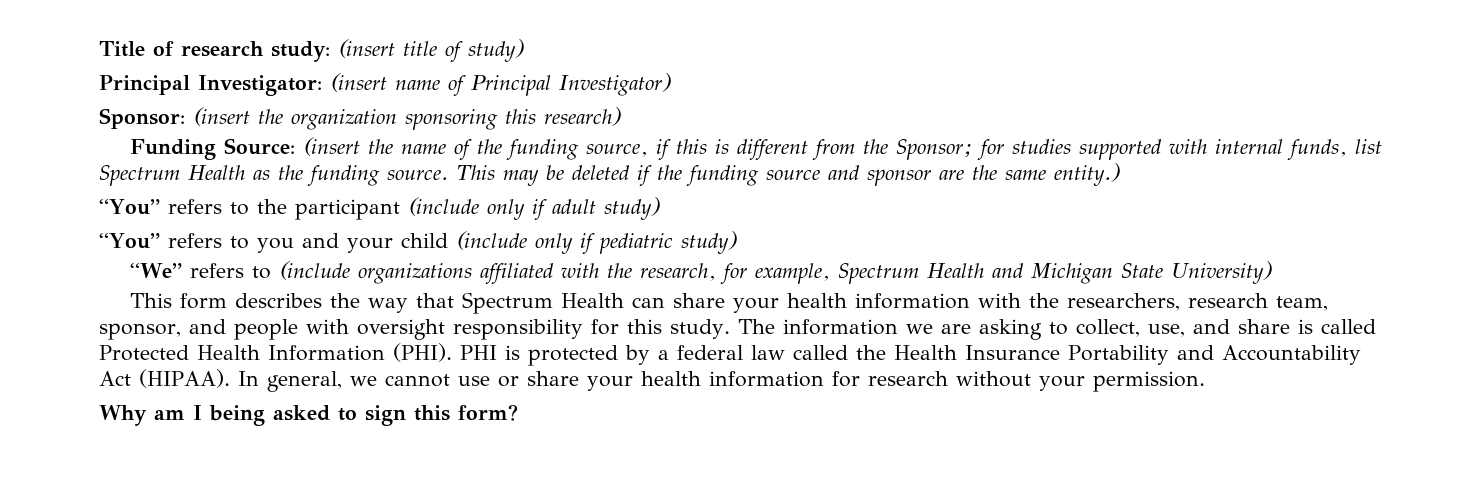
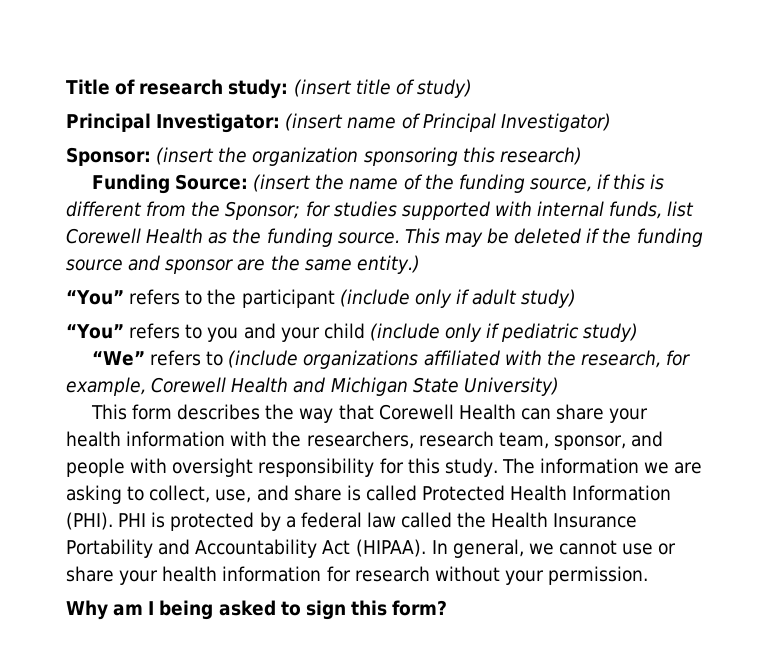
[99,165,180,186] Spectrum -> [66,228,141,244] Corewell
[837,263,919,284] Spectrum -> [151,377,227,393] Corewell
[461,292,553,314] Spectrum -> [378,404,454,420] Corewell

